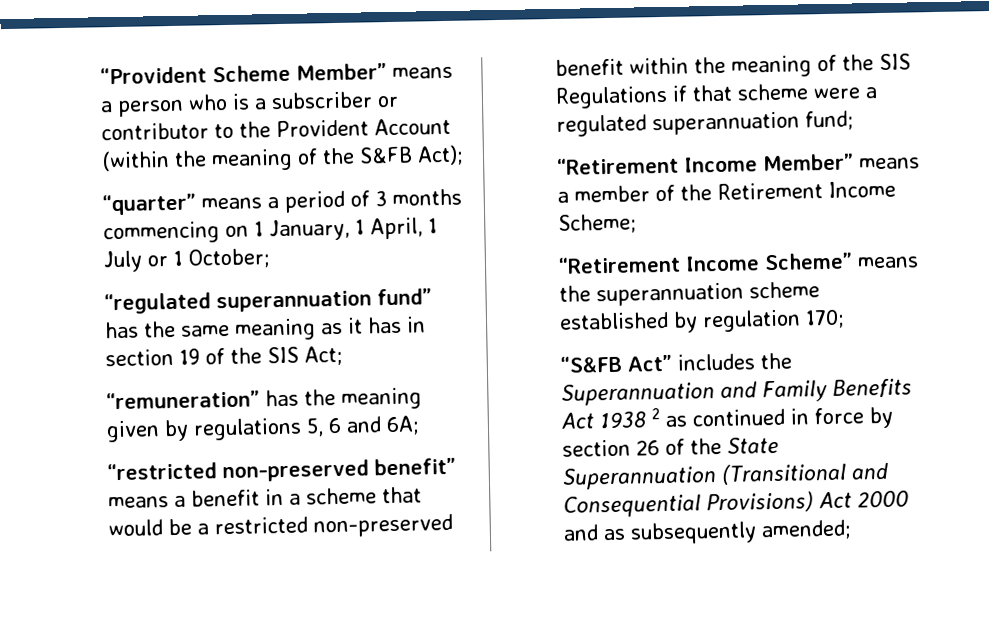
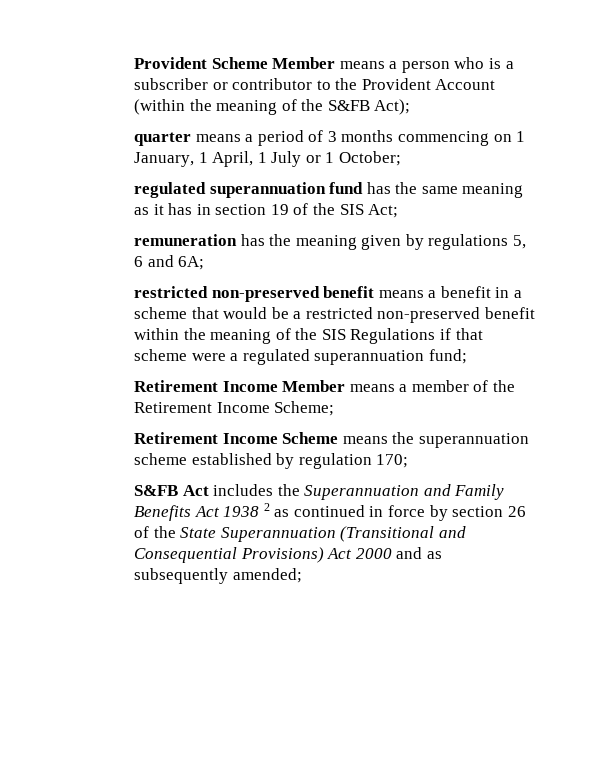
[99,63,387,85] “Provident Scheme Member” -> [133,57,336,69] Provident Scheme Member
[101,193,196,216] “quarter” -> [133,132,191,146] quarter
[103,288,432,315] “regulated superannuation fund” -> [133,182,364,198] regulated superannuation fund
[105,390,260,410] “remuneration” -> [133,234,237,246] remuneration
[106,457,456,483] “restricted non-preserved benefit” -> [133,286,375,302] restricted non-preserved benefit
[556,153,854,175] “Retirement Income Member” -> [133,380,346,392] Retirement Income Member
[557,252,853,274] “Retirement Income Scheme” -> [133,432,339,444] Retirement Income Scheme
[559,354,672,373] “S&FB Act” -> [133,485,209,496] S&FB Act

